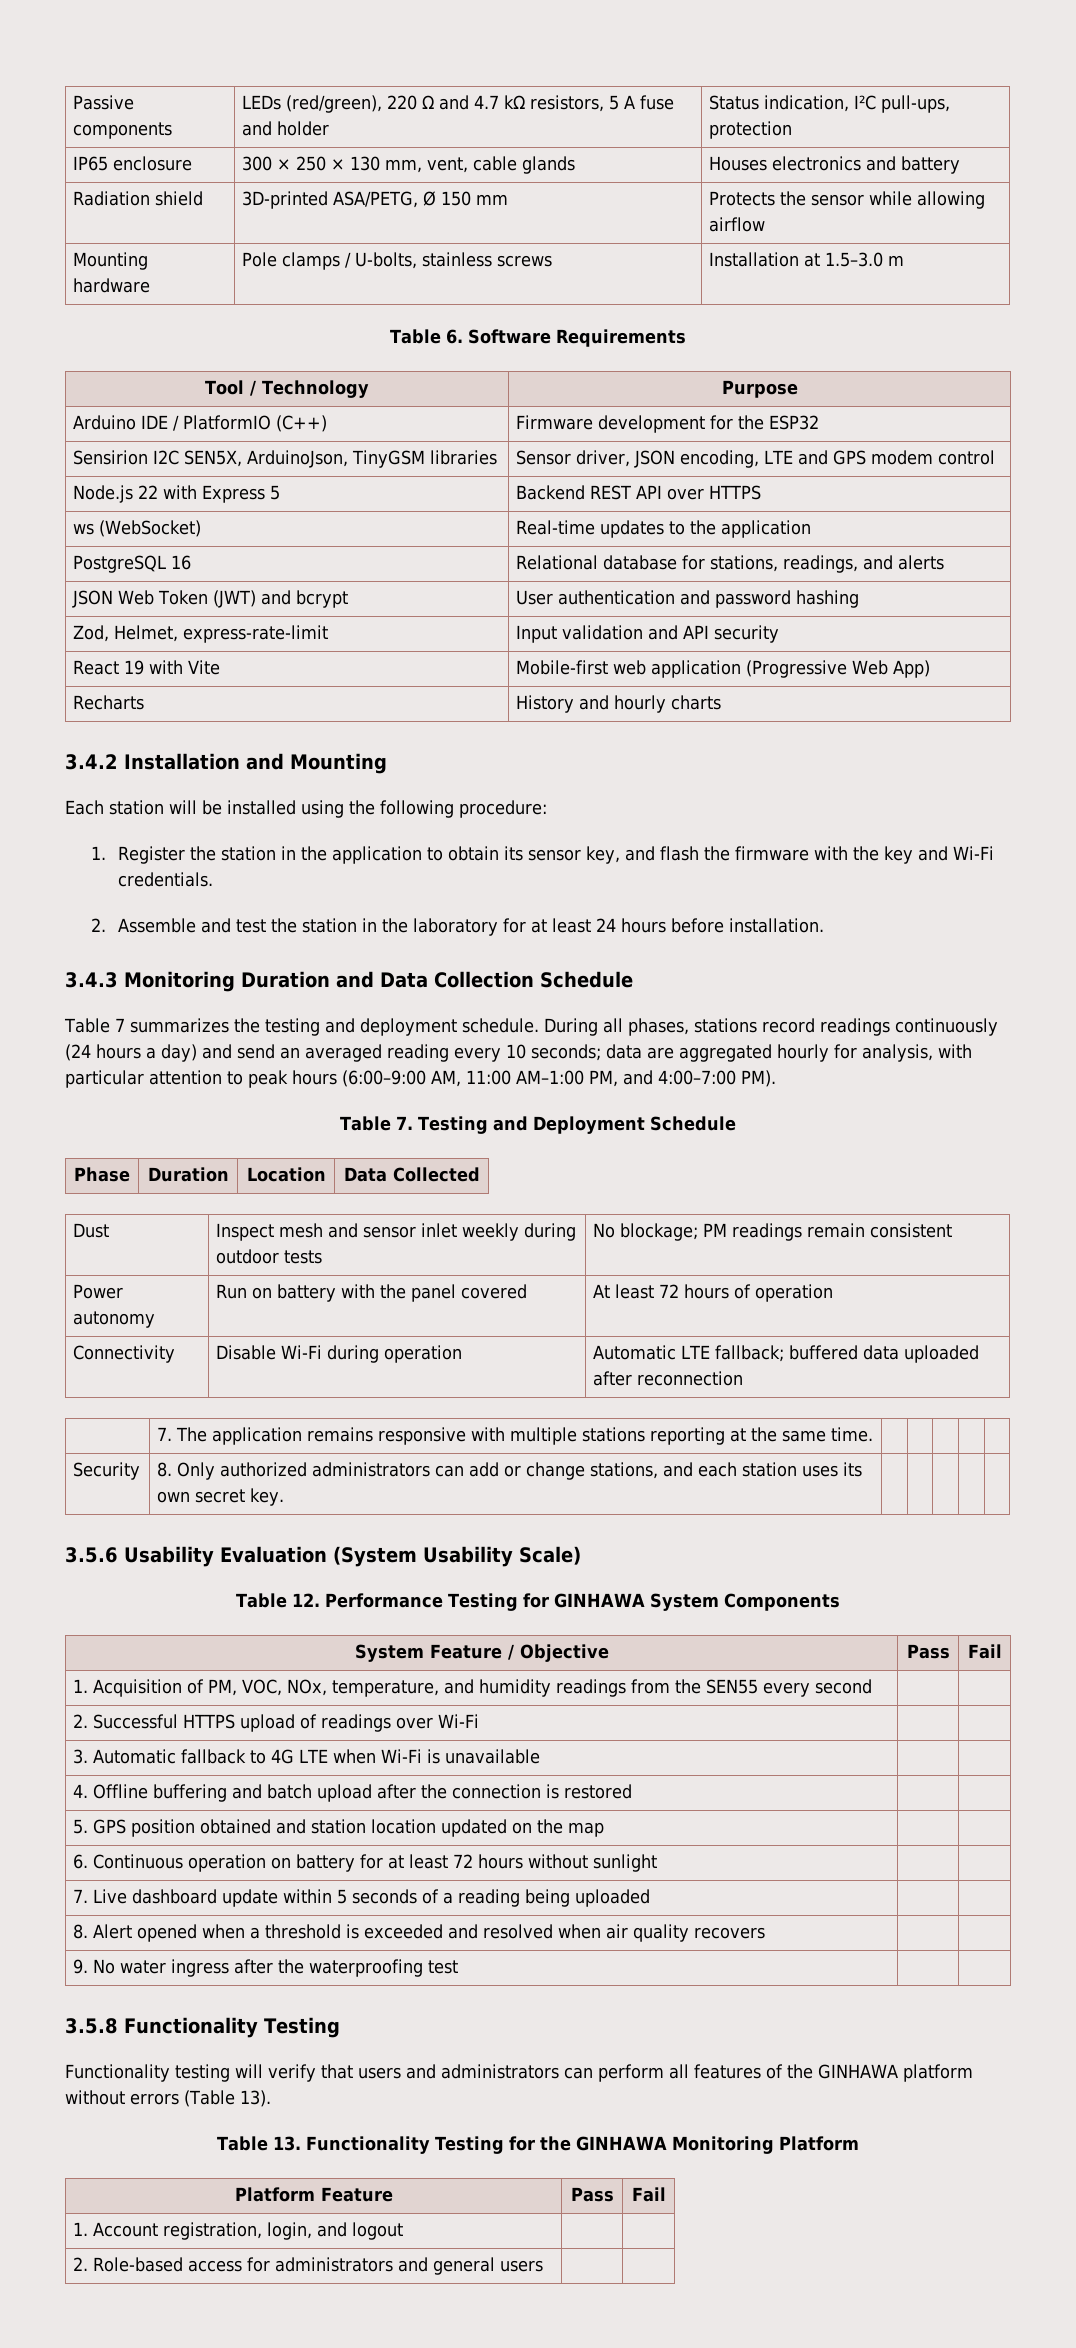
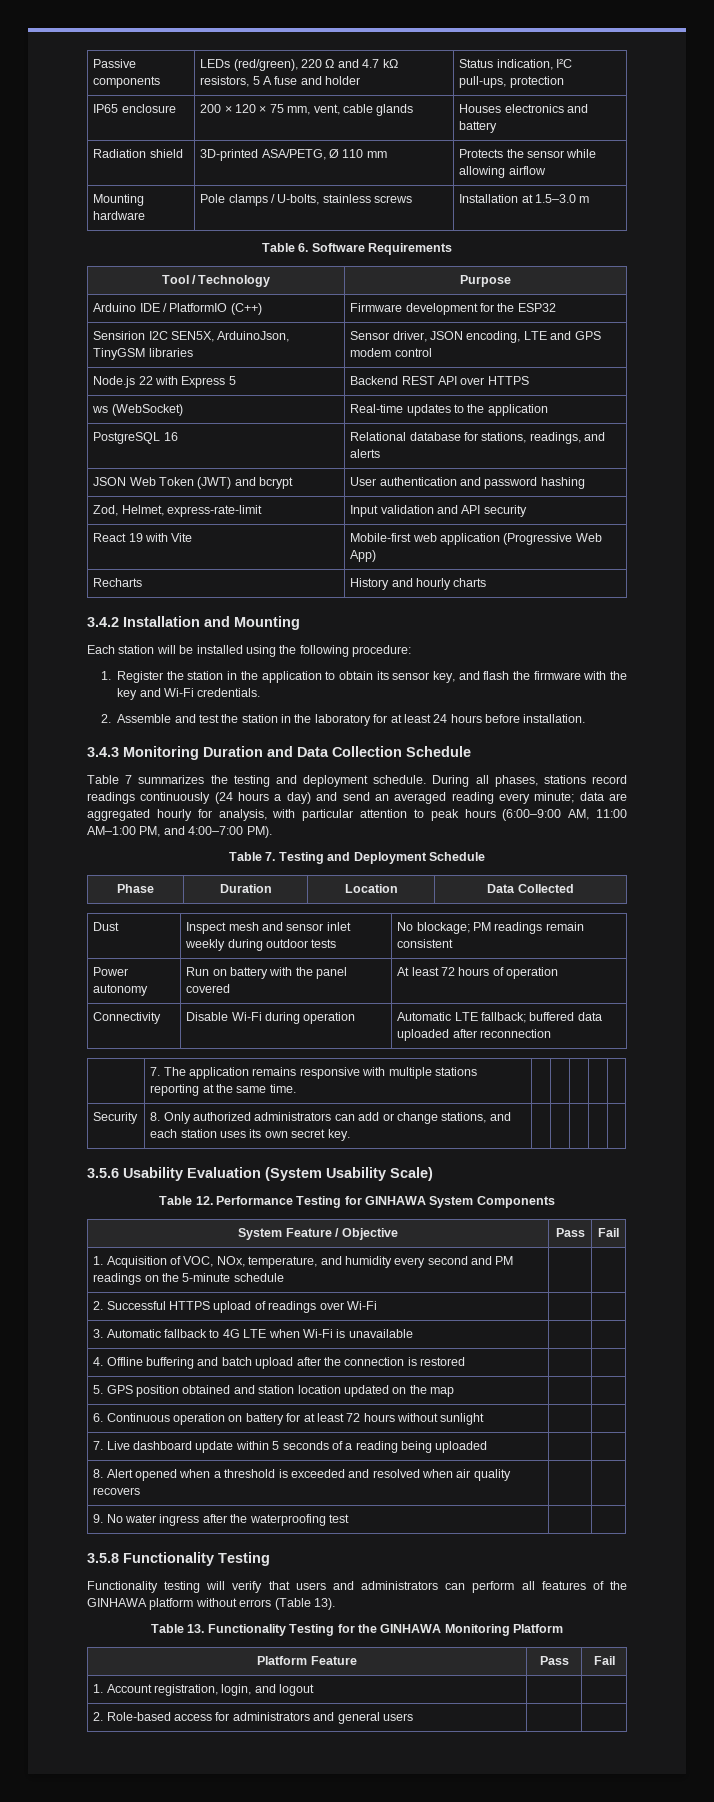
[242,156,381,171] 300 × 250 × 130 -> [200,104,284,113] 200 × 120 × 75
[441,191,472,206] 150 -> [342,149,364,158] 110
[506,1044,601,1061] 10 seconds; -> [534,792,575,803] minute;
[208,1679,238,1696] PM, -> (182, 1260) none
[556,1679,873,1697] readings from the SEN55 every second -> [394,1256,514,1268] [93,1273,284,1285] every second and PM readings on the 5-minute schedule

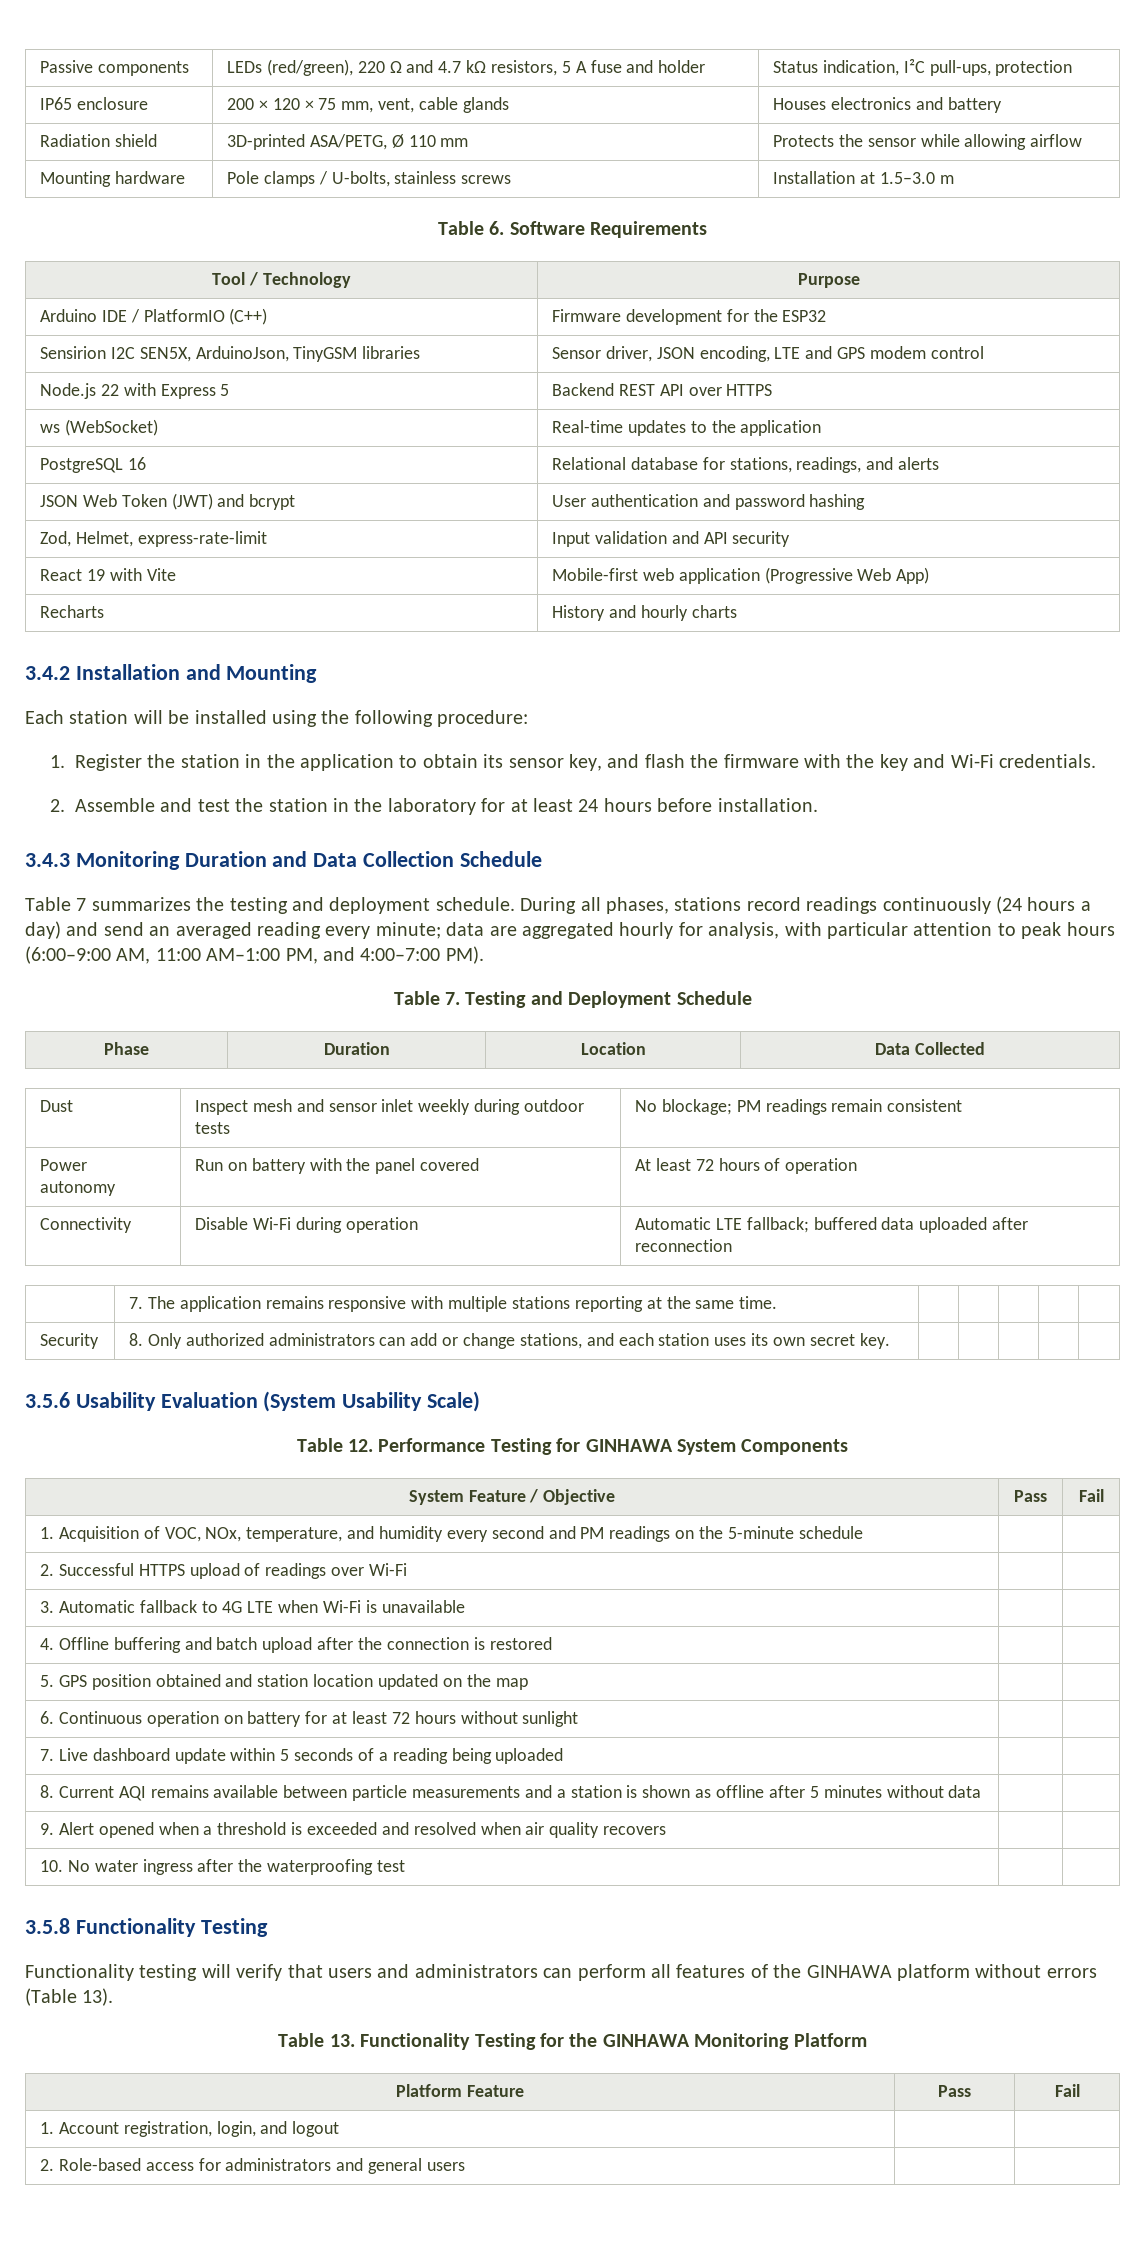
(104, 1473) none -> [58,1785,982,1801] [40,1823,55,1835] Current AQI remains available between particle measurements and a station is shown as offline after 5 minutes without data | | // 9.
[93,1514,104,1523] 9. -> [40,1860,64,1872] 10.

